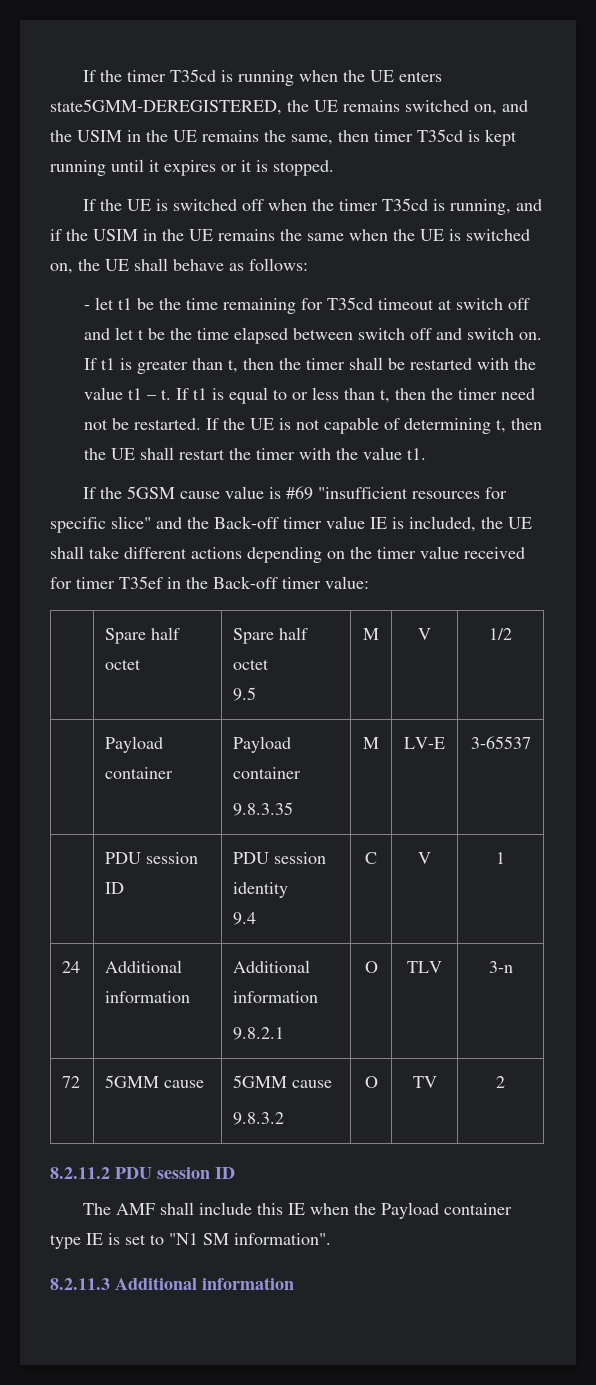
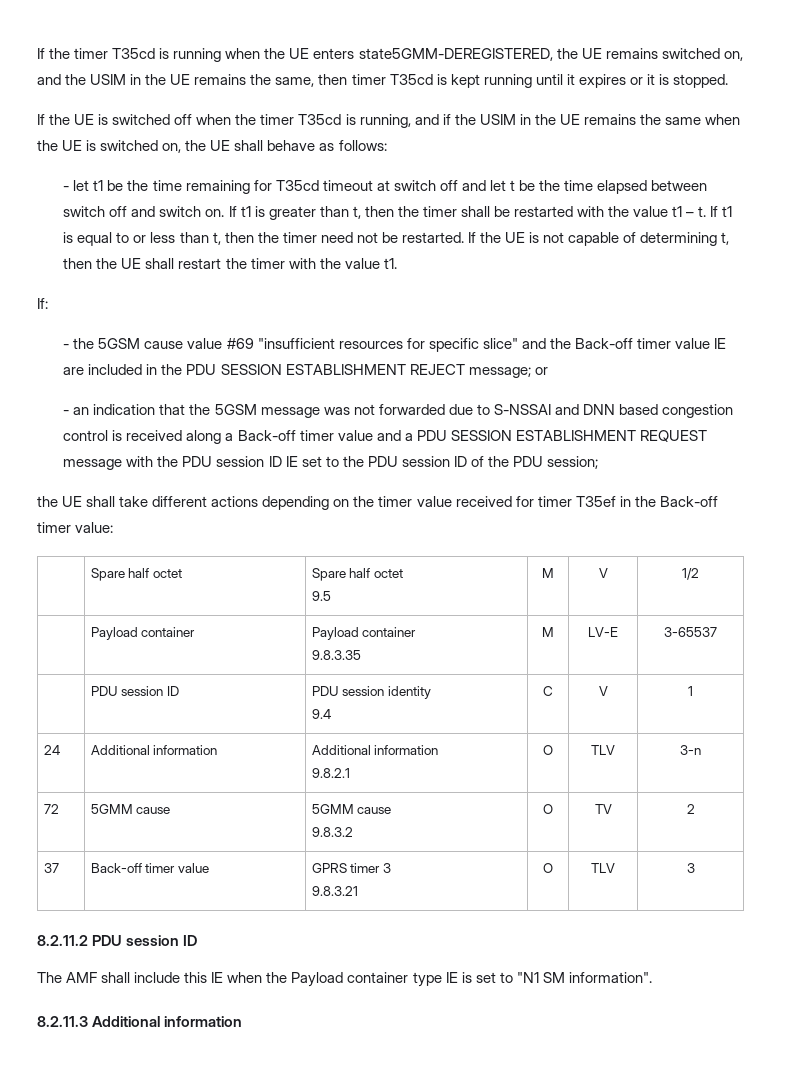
[83,487,97,499] If -> [37,298,48,309] [63,344,70,349] If: // -
[269,487,282,499] is -> (223, 343) none
[392,516,476,532] is included, -> [63,364,548,378] [63,404,734,418] [63,430,707,444] [63,456,599,470] are included in the PDU SESSION ESTABLISHMENT REJECT message; or // - an indication that the 5GSM message was not forwarded due to S-NSSAI and DNN based congestion control is received along a Back-off timer value and a PDU SESSION ESTABLISHMENT REQUEST message with the PDU session ID IE set to the PDU session ID of the PDU session; //
(505, 1082) none -> [43,863,59,873] [90,863,210,873] [311,863,392,873] [311,886,358,896] [543,863,553,873] [591,863,615,873] [686,863,695,873] // 37 | Back-off timer value | GPRS timer 3 // 9.8.3.21 | O | TLV | 3

